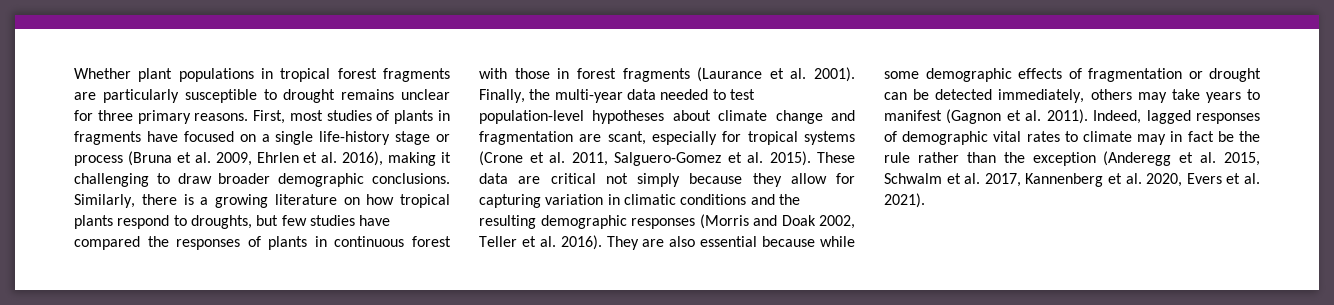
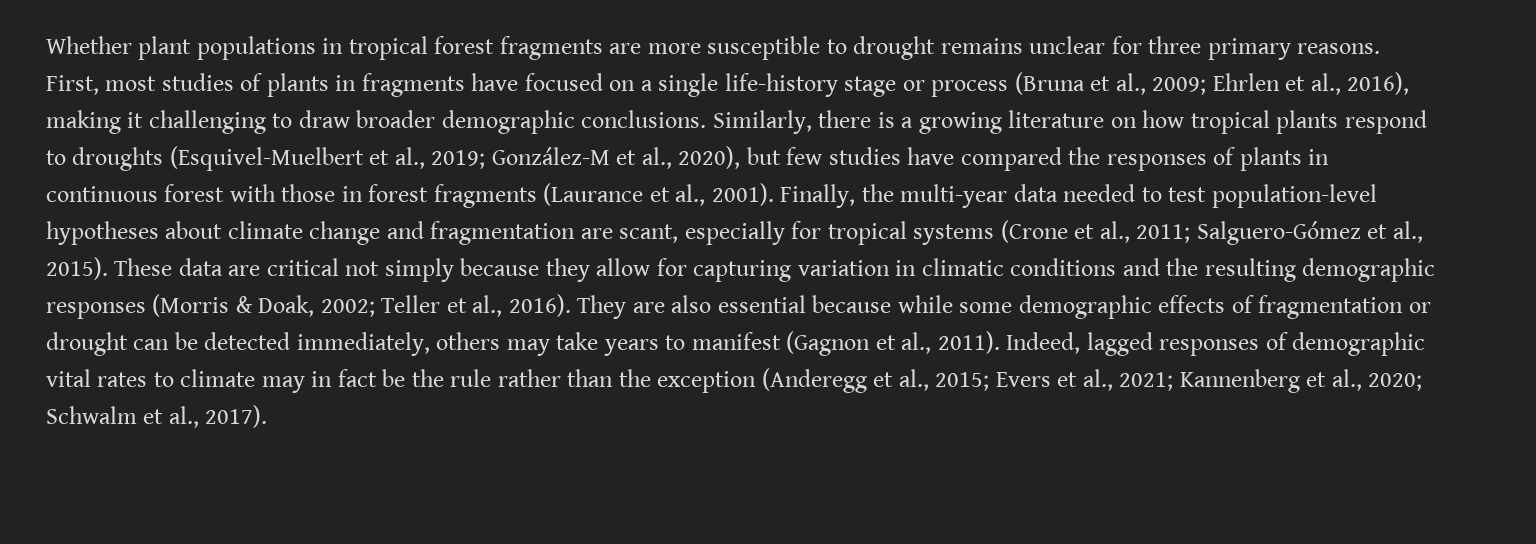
[102,89,179,103] particularly -> [647,43,701,54] more
[194,152,252,166] al. 2009, -> [1115,73,1207,95] al., 2009;
[321,152,338,163] al. -> [1310,73,1341,95] al.,
[190,215,252,229] droughts, -> [72,146,741,171] droughts (Esquivel-Muelbert et al., 2019; González-M et al., 2020),
[790,68,807,79] al. -> [675,184,706,206] al.,
[549,152,763,166] al. 2011, Salguero-Gomez et al. -> [1099,221,1423,245] al., 2011; Salguero-Gómez et al.,
[753,215,855,229] and Doak 2002, -> [235,295,375,317] & Doak, 2002;
[539,236,556,247] al. -> [472,295,503,317] al.,
[1025,110,1042,121] al. -> [901,332,932,354] al.,
[1200,152,1260,166] [884,173,1260,187] [884,193,925,208] al. 2015, Schwalm et al. 2017, Kannenberg et al. 2020, Evers et al. 2021). -> [898,369,1423,393] [46,405,268,428] al., 2015; Evers et al., 2021; Kannenberg et al., 2020; Schwalm et al., 2017).

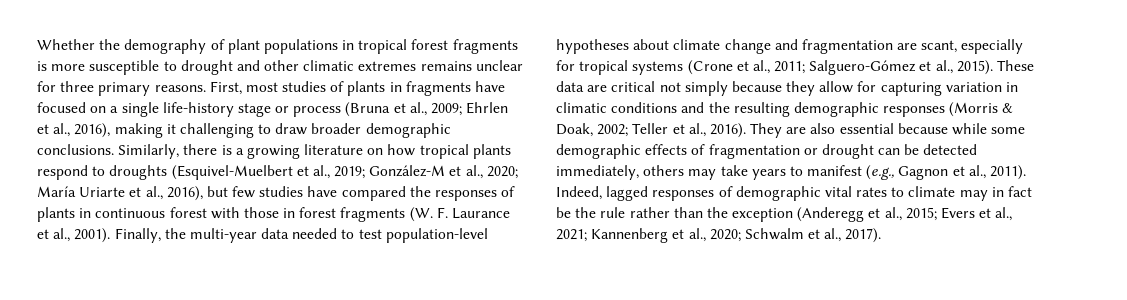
(132, 45) none -> [99,39,225,54] the demography of
[609,43,642,54] are -> [37,61,47,71] is
(936, 48) none -> [236,60,417,71] and other climatic extremes
[678,146,741,169] 2020), -> [486,166,518,179] [37,186,203,201] 2020; María Uriarte et al., 2016),
[543,183,644,206] (Laurance -> [409,207,511,222] (W. F. Laurance
[786,331,871,356] (Gagnon -> [866,165,949,180] (e.g., Gagnon

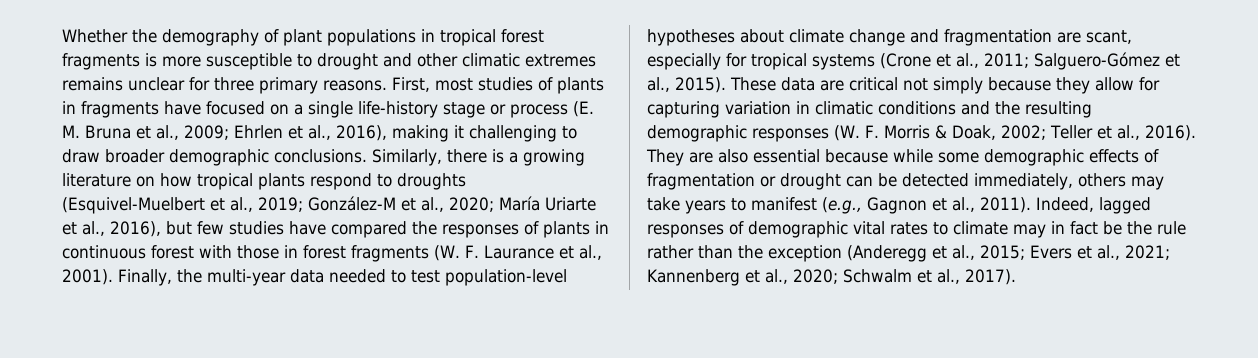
[345,102,391,117] (Bruna -> [573,101,594,117] [62,125,131,139] (E. M. Bruna
[949,102,999,117] (Morris -> [834,125,930,141] (W. F. Morris

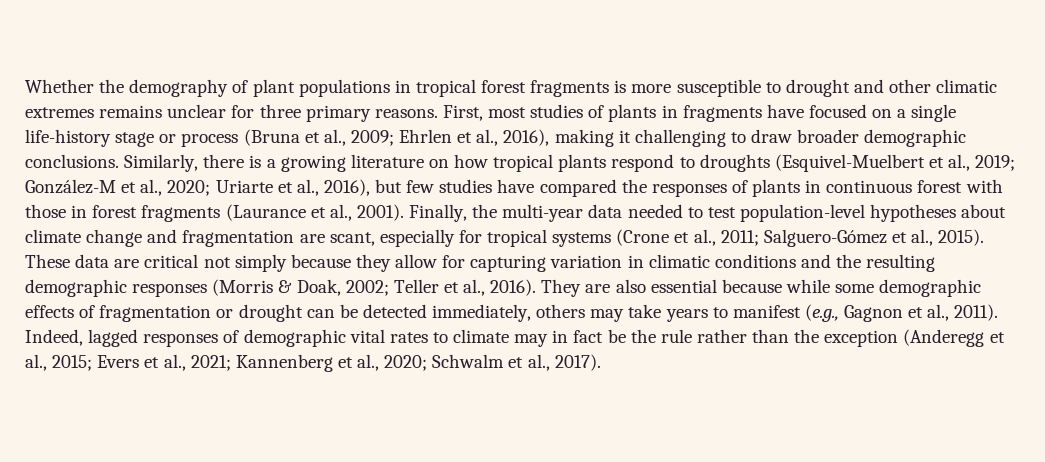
[573,101,594,117] [62,125,131,139] (E. M. Bruna -> [243,129,300,146] (Bruna
[499,196,540,211] María -> (211, 188) none
[434,245,554,261] (W. F. Laurance -> [225,204,306,221] (Laurance
[834,125,930,141] (W. F. Morris -> [212,279,274,296] (Morris

